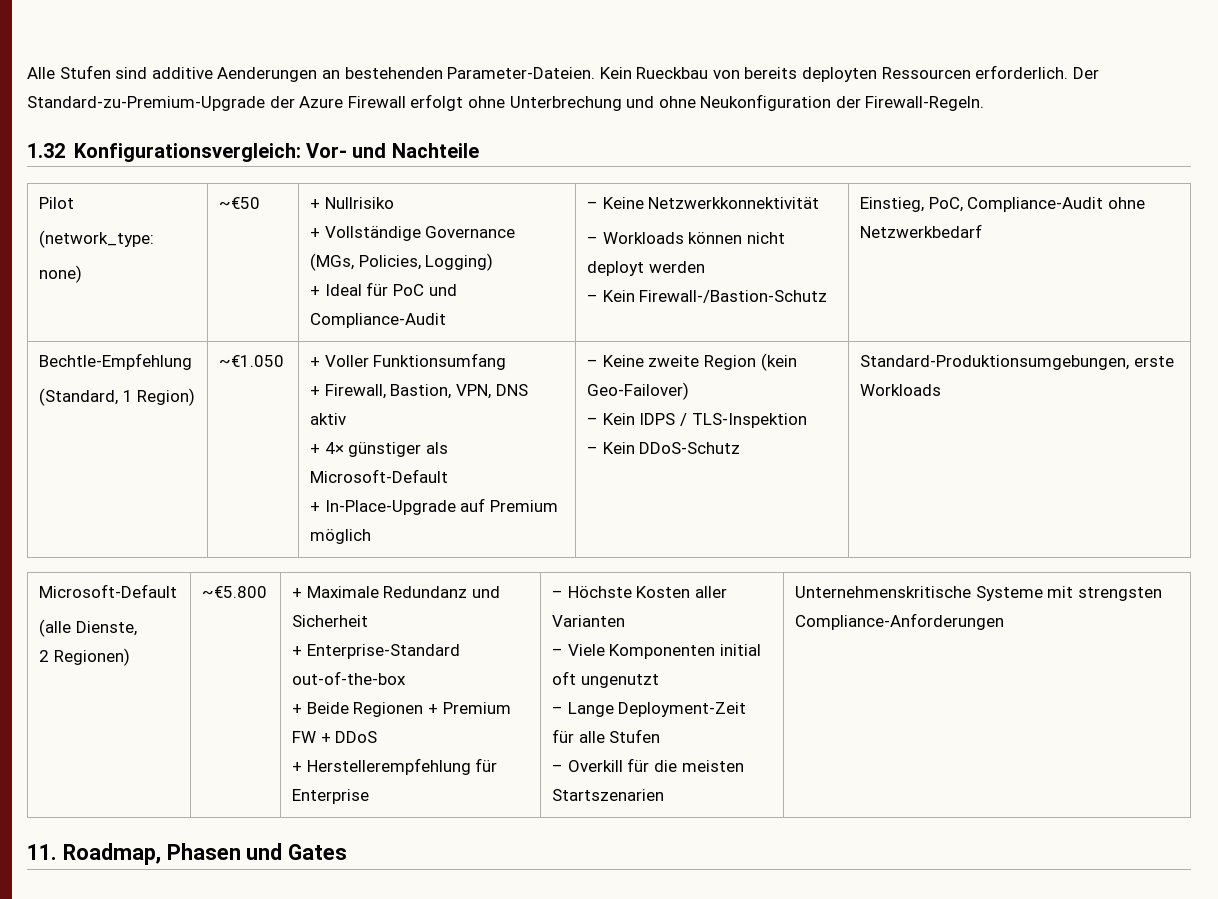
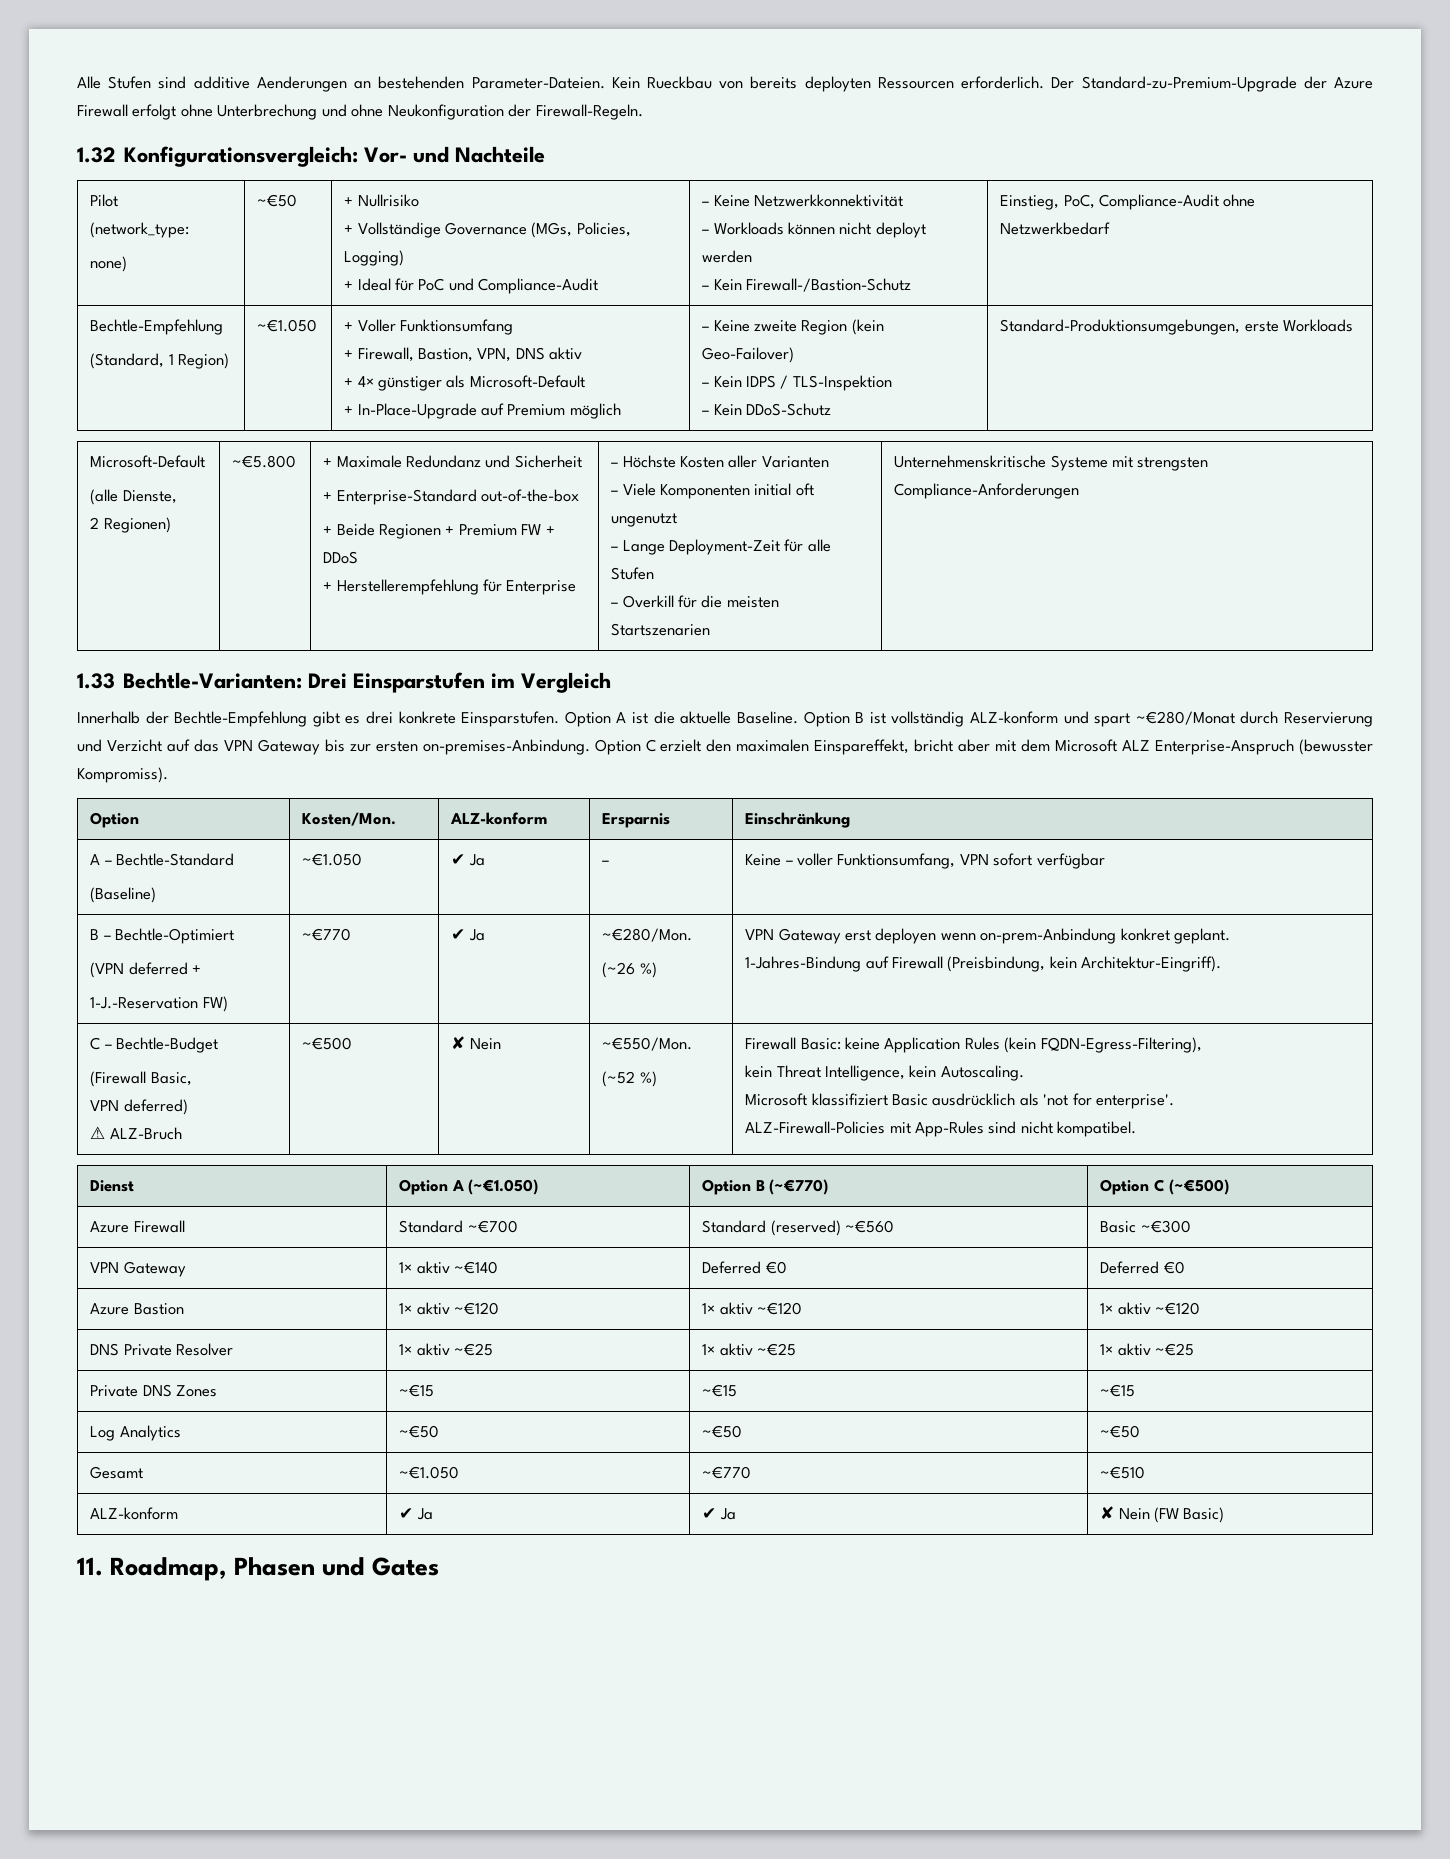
(1005, 621) none -> [77,672,612,693] [77,711,1373,727] [77,739,1374,755] [77,767,168,783] [90,812,140,828] [302,812,397,826] [450,812,548,825] [602,813,671,828] [745,812,851,828] [90,853,235,866] [90,887,157,903] [302,853,363,866] [451,854,485,866] [602,860,610,865] [745,853,1105,869] [90,928,235,944] [90,962,202,978] [90,996,228,1012] [302,928,352,941] [451,929,485,941] [602,928,693,942] [602,962,657,978] [745,928,1231,944] [745,956,1222,972] [90,1037,219,1053] [90,1071,192,1087] [90,1099,188,1115] [90,1126,182,1140] [302,1037,353,1050] [451,1036,501,1050] [602,1037,693,1051] [602,1071,657,1087] [745,1037,1202,1053] [745,1065,1024,1081] [745,1093,1175,1109] [745,1121,1137,1137] [90,1180,135,1192] [399,1179,539,1195] [702,1179,829,1195] [1100,1179,1230,1195] [90,1220,185,1233] [399,1220,518,1233] [702,1220,895,1236] [1100,1220,1191,1233] [90,1261,186,1277] [399,1261,499,1274] [702,1261,787,1274] [1100,1261,1185,1274] [90,1303,184,1315] [399,1302,500,1315] [702,1302,803,1315] [1100,1302,1201,1315] [90,1343,234,1356] [399,1343,494,1356] [702,1343,797,1356] [1100,1343,1195,1356] [90,1384,218,1397] [399,1384,435,1397] [702,1384,738,1397] [1100,1384,1136,1397] [90,1425,181,1441] [399,1425,440,1438] [702,1425,743,1438] [1100,1425,1141,1438] [90,1466,144,1479] [399,1466,460,1479] [702,1466,752,1479] [1100,1466,1146,1479] [90,1507,179,1520] [399,1508,433,1520] [702,1508,736,1520] [1100,1506,1225,1523] // 1.33 Bechtle-Varianten: Drei Einsparstufen im Vergleich // Innerhalb der Bechtle-Empfehlung gibt es drei konkrete Einsparstufen. Option A ist die aktuelle Baseline. Option B ist vollständig ALZ-konform und spart ~€280/Monat durch Reservierung und Verzicht auf das VPN Gateway bis zur ersten on-premises-Anbindung. Option C erzielt den maximalen Einspareffekt, bricht aber mit dem Microsoft ALZ Enterprise-Anspruch (bewusster Kompromiss). // Option | Kosten/Mon. | ALZ-konform | Ersparnis | Einschränkung // A – Bechtle-Standard // (Baseline) | ~€1.050 | ✔ Ja | – | Keine – voller Funktionsumfang, VPN sofort verfügbar // B – Bechtle-Optimiert // (VPN deferred + // 1-J.-Reservation FW) | ~€770 | ✔ Ja | ~€280/Mon. // (~26 %) | VPN Gateway erst deployen wenn on-prem-Anbindung konkret geplant. // 1-Jahres-Bindung auf Firewall (Preisbindung, kein Architektur-Eingriff). // C – Bechtle-Budget // (Firewall Basic, // VPN deferred) // ⚠ ALZ-Bruch | ~€500 | ✘ Nein | ~€550/Mon. // (~52 %) | Firewall Basic: keine Application Rules (kein FQDN-Egress-Filtering), // kein Threat Intelligence, kein Autoscaling. // Microsoft klassifiziert Basic ausdrücklich als 'not for enterprise'. // ALZ-Firewall-Policies mit App-Rules sind nicht kompatibel. // Dienst | Option A (~€1.050) | Option B (~€770) | Option C (~€500) // Azure Firewall | Standard ~€700 | Standard (reserved) ~€560 | Basic ~€300 // VPN Gateway | 1× aktiv ~€140 | Deferred €0 | Deferred €0 // Azure Bastion | 1× aktiv ~€120 | 1× aktiv ~€120 | 1× aktiv ~€120 // DNS Private Resolver | 1× aktiv ~€25 | 1× aktiv ~€25 | 1× aktiv ~€25 // Private DNS Zones | ~€15 | ~€15 | ~€15 // Log Analytics | ~€50 | ~€50 | ~€50 // Gesamt | ~€1.050 | ~€770 | ~€510 // ALZ-konform | ✔ Ja | ✔ Ja | ✘ Nein (FW Basic)

